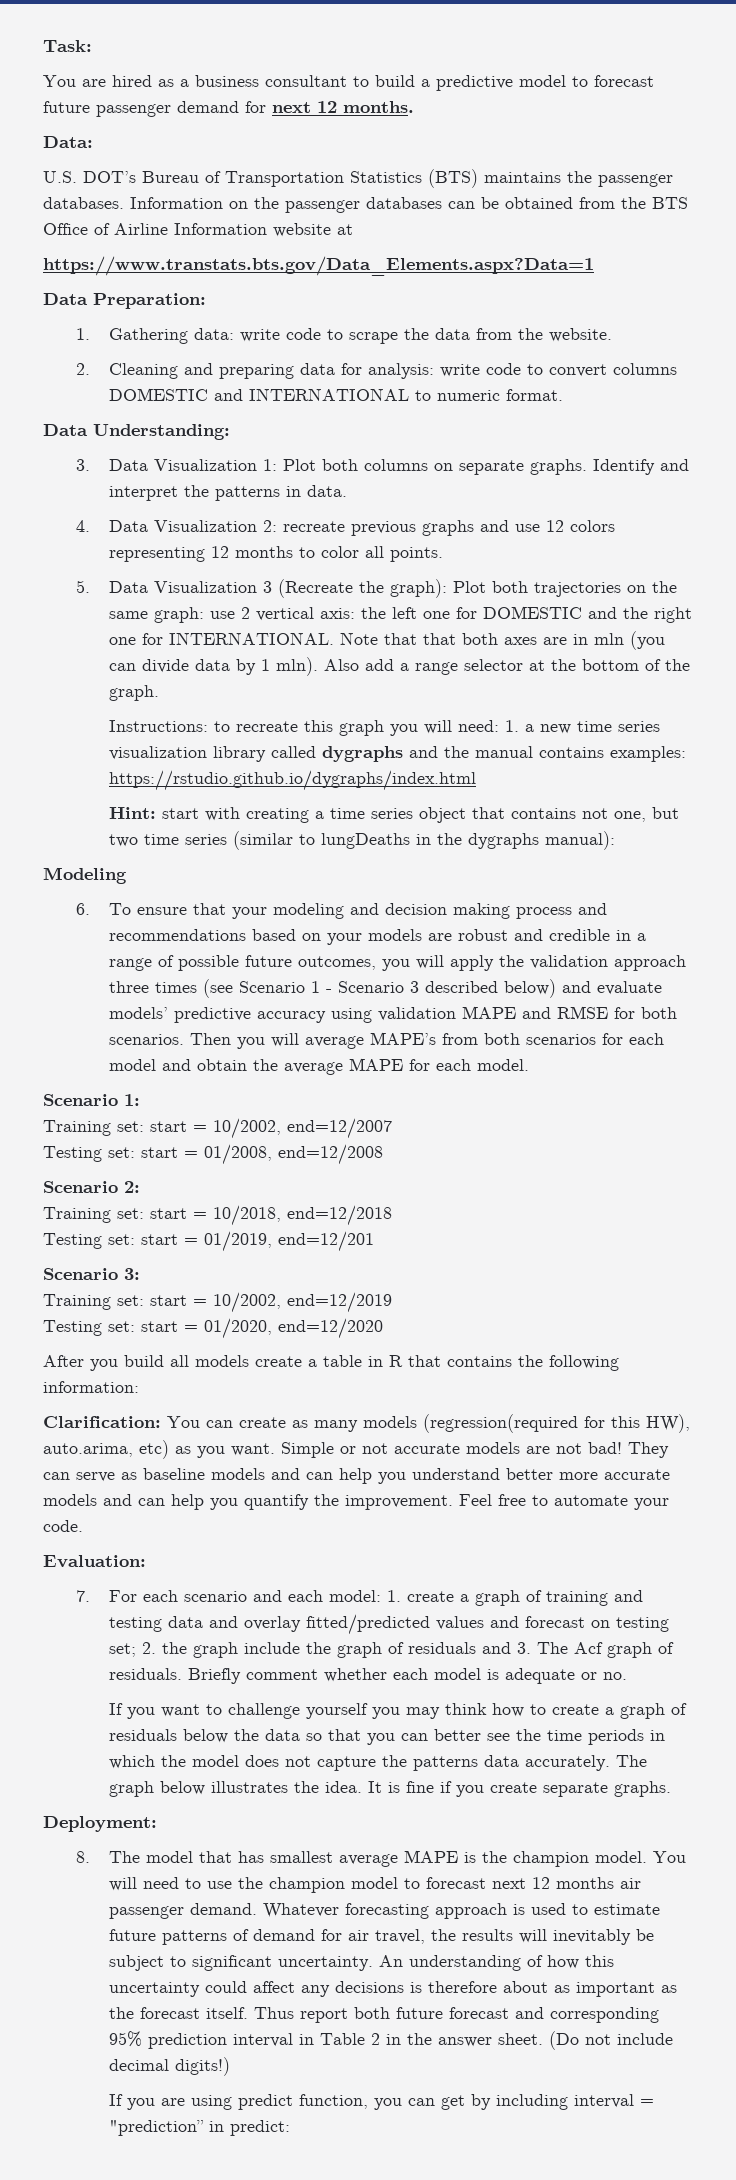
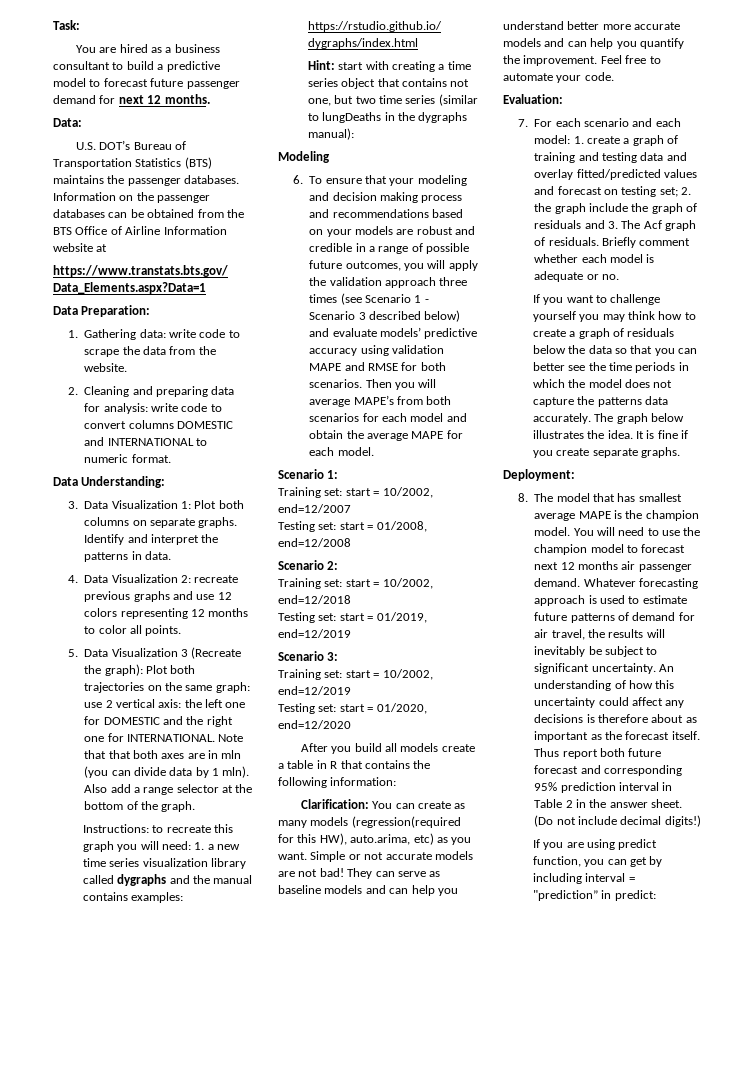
[213,1205,281,1226] 10/2018, -> [382,578,433,589] 10/2002,
[278,1231,374,1252] end=12/201 -> [278,629,351,638] end=12/2019

